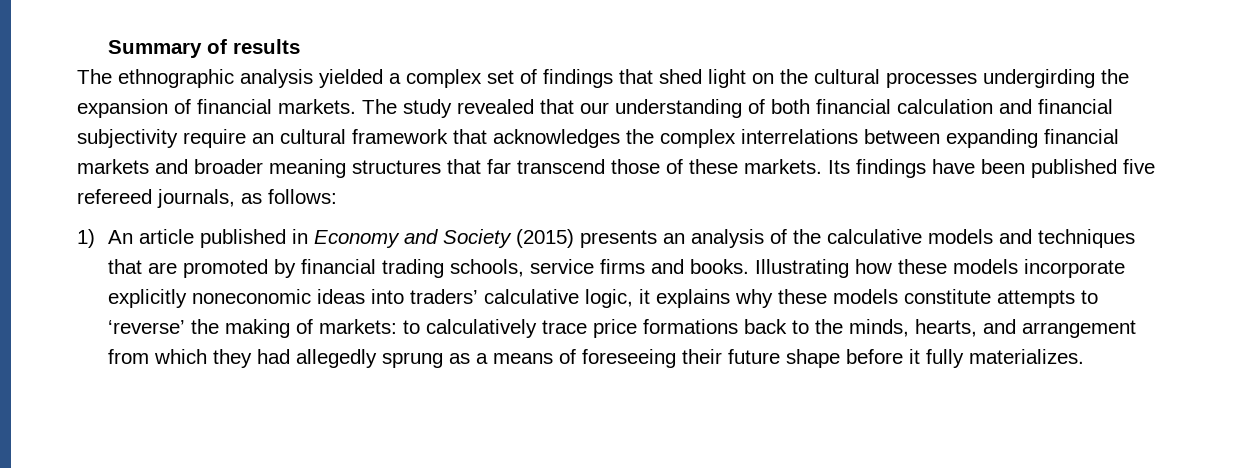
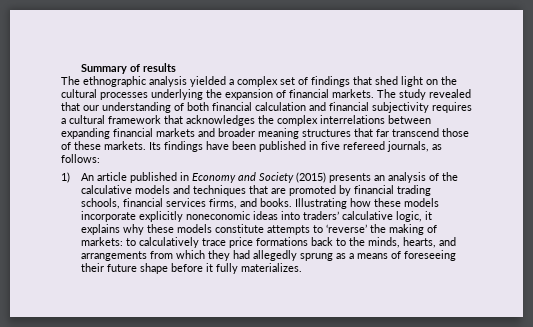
[983,69,1095,88] undergirding -> [151,89,203,100] underlying
[183,129,274,148] require an -> [432,102,472,113] [61,118,66,124] requires a
(1117, 168) none -> [309,141,318,150] in
[530,259,646,274] service firms -> [123,198,238,209] financial services firms,
[1022,320,1137,338] arrangement -> [81,251,148,261] arrangements

